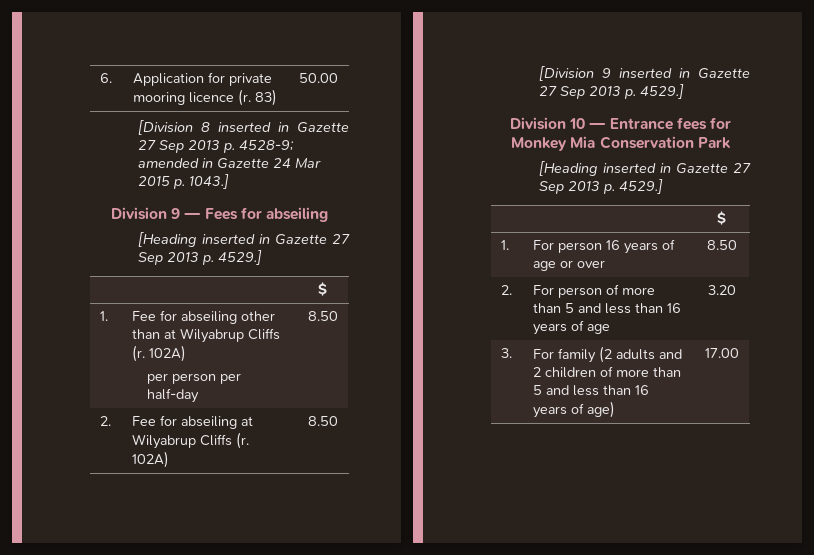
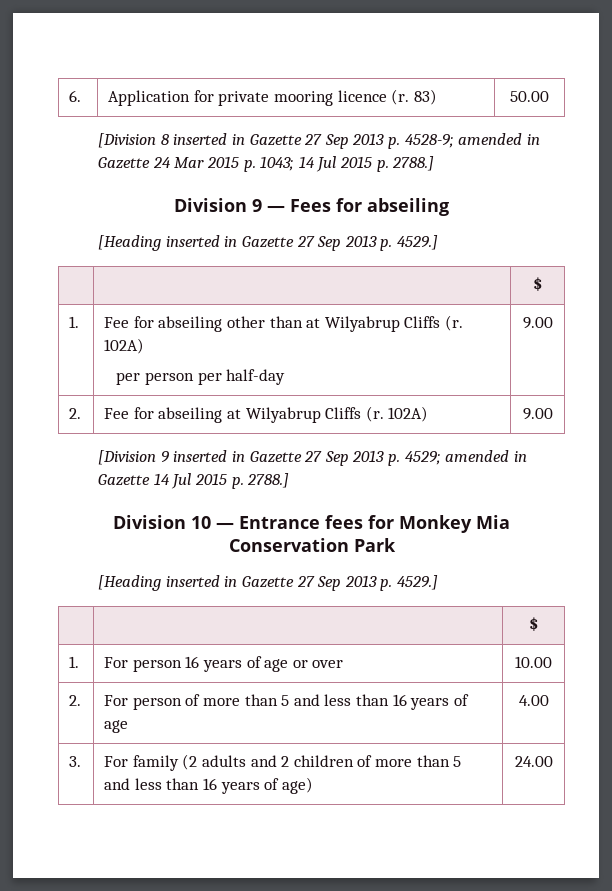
[188,174,229,189] 1043.] -> [260,156,435,172] 1043; 14 Jul 2015 p. 2788.]
[307,311,338,321] 8.50 -> [522,317,553,329] 9.00
[307,416,338,426] 8.50 -> [522,408,553,420] 9.00
[639,84,684,99] 4529.] -> [404,450,527,465] [98,473,290,489] 4529; amended in Gazette 14 Jul 2015 p. 2788.]
[706,240,737,250] 8.50 -> [515,656,552,668] 10.00
[707,285,736,295] 3.20 -> [518,695,549,706] 4.00
[704,348,739,358] 17.00 -> [514,756,553,767] 24.00

